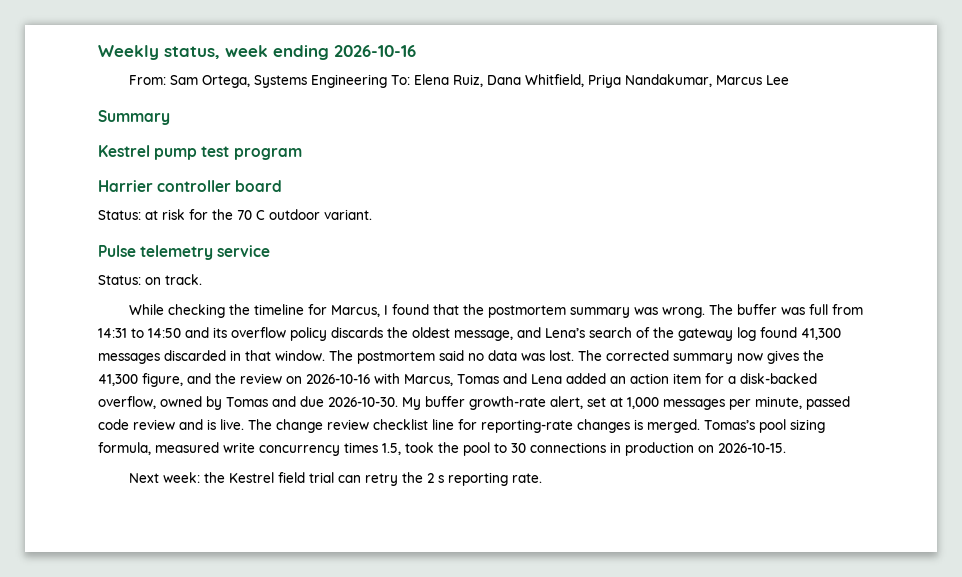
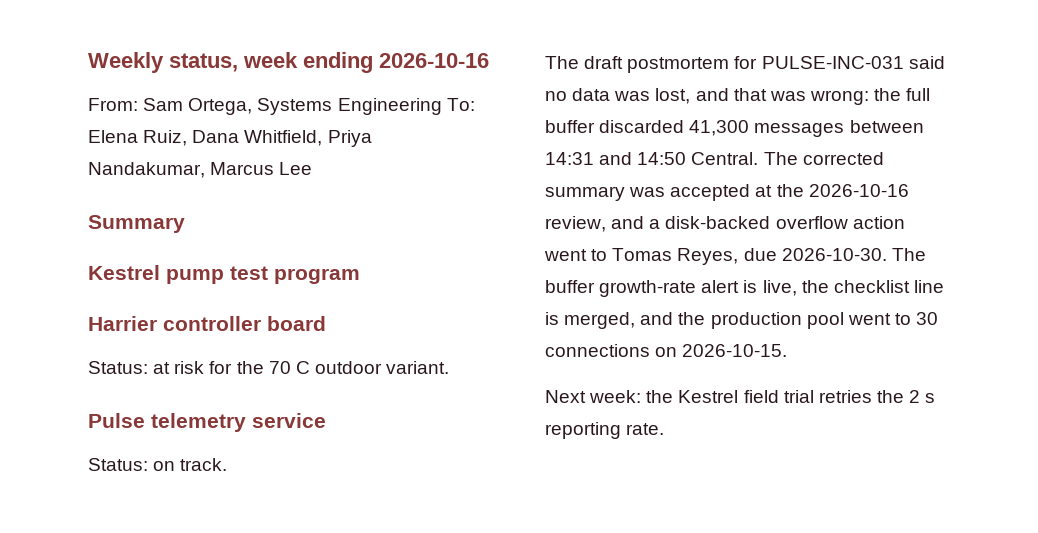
[128,304,863,318] [98,327,841,341] [98,350,824,364] [98,373,817,387] [98,396,850,410] [98,419,825,433] [98,442,490,456] While checking the timeline for Marcus, I found that the postmortem summary was wrong. The buffer was full from 14:31 to 14:50 and its overflow policy discards the oldest message, and Lena’s search of the gateway log found 41,300 messages discarded in that window. The postmortem said no data was lost. The corrected summary now gives the 41,300 figure, and the review on 2026-10-16 with Marcus, Tomas and Lena added an action item for a disk-backed overflow, owned by Tomas and due 2026-10-30. My buffer growth-rate alert, set at 1,000 messages per minute, passed code review and is live. The change review checklist line for reporting-rate changes is merged. Tomas’s pool sizing formula, measured write concurrency times 1.5, took the pool -> [545,56,945,73] [545,88,931,105] [545,120,924,137] [545,152,884,165] [545,184,909,201] [545,216,905,232] [544,248,926,265] [545,280,944,297] [545,312,891,329] The draft postmortem for PULSE-INC-031 said no data was lost, and that was wrong: the full buffer discarded 41,300 messages between 14:31 and 14:50 Central. The corrected summary was accepted at the 2026-10-16 review, and a disk-backed overflow action went to Tomas Reyes, due 2026-10-30. The buffer growth-rate alert is live, the checklist line is merged, and the production pool went
[610,442,694,456] in production -> (650, 350) none
[337,473,398,486] can retry -> [818,390,872,403] retries

